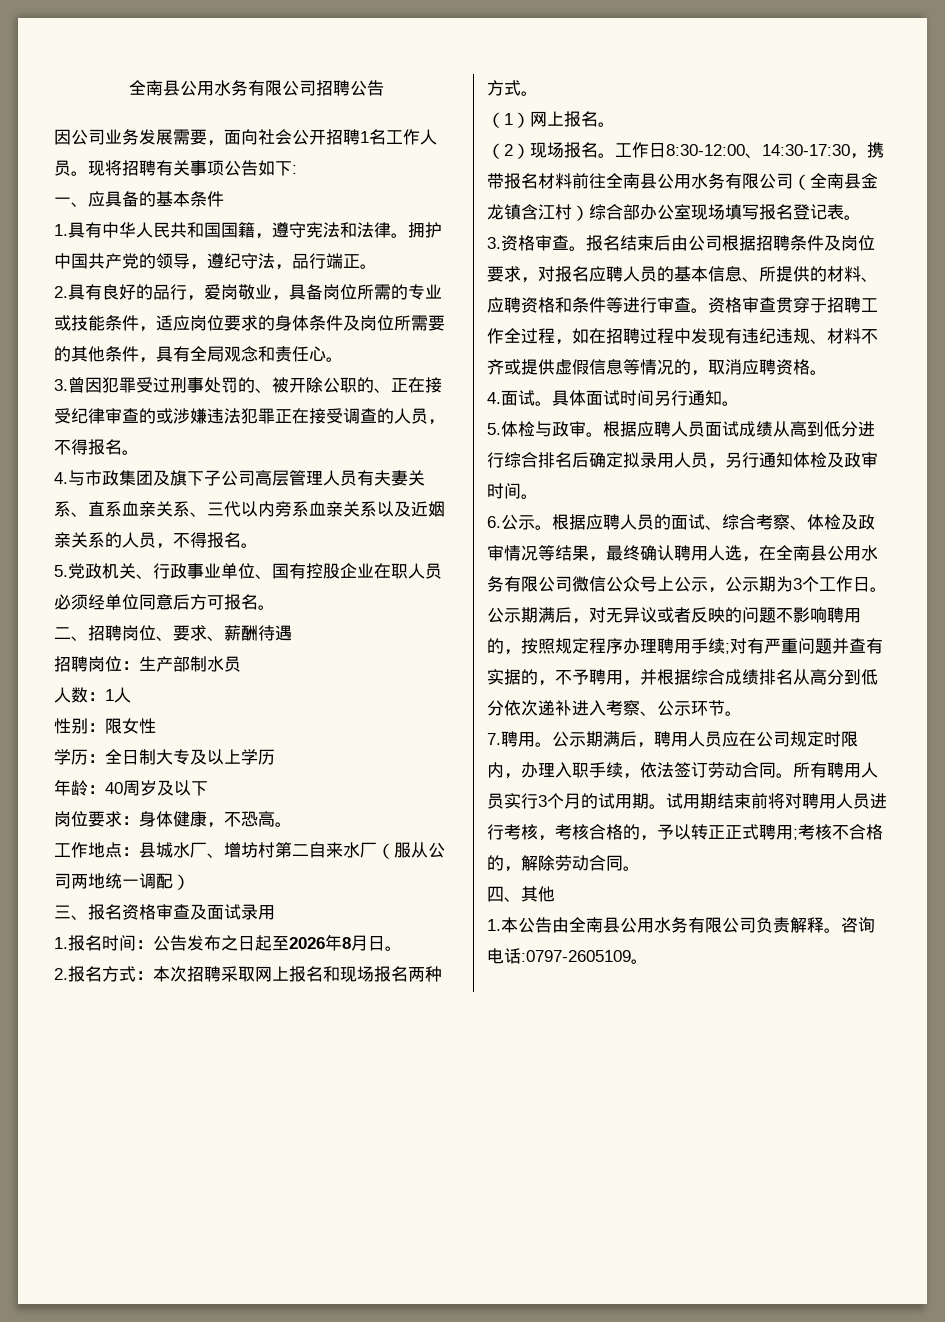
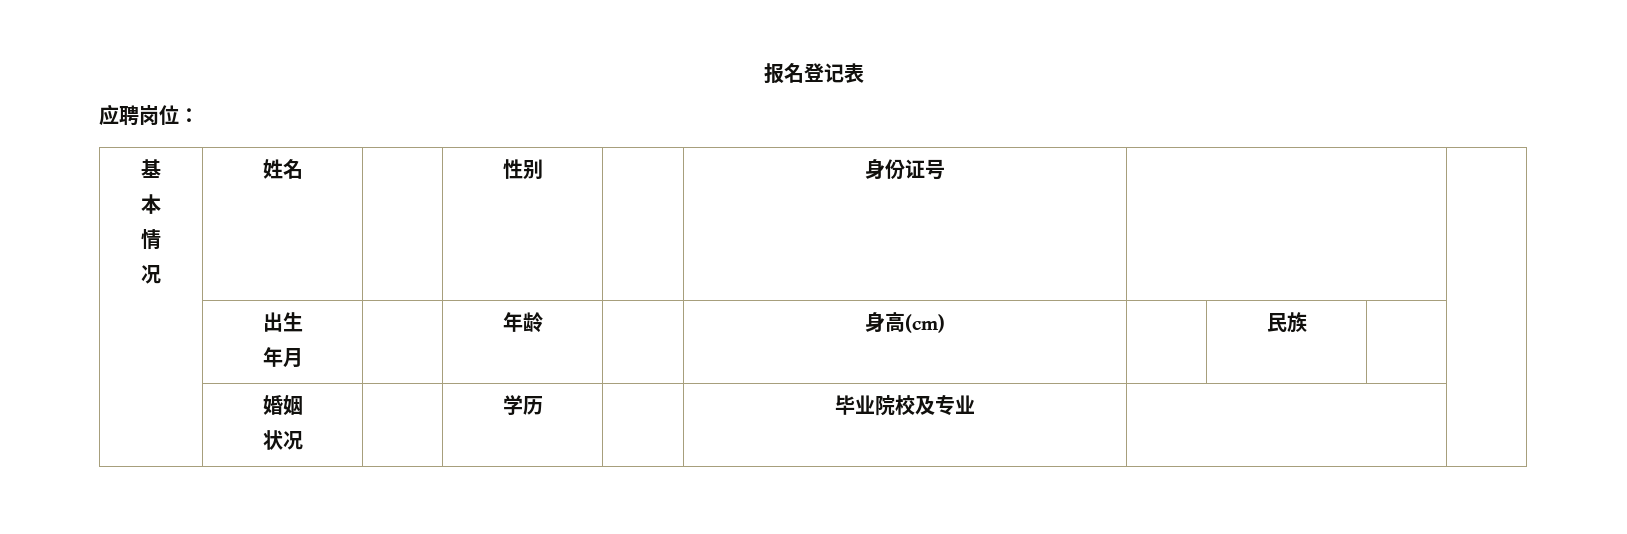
[128,80,384,96] [54,129,437,146] [54,160,297,176] [54,191,224,207] [54,222,442,239] [54,253,377,270] [54,284,442,301] [54,315,445,332] [54,346,343,363] [54,377,442,393] [54,408,445,425] [54,439,139,455] [54,470,425,486] [54,501,445,517] [54,532,258,549] [54,563,442,579] [54,594,275,610] [54,625,292,641] [54,656,241,672] [54,687,131,703] [54,718,156,734] [54,749,275,765] [54,779,208,796] [54,811,292,828] [54,842,445,859] [54,873,190,890] [54,904,275,920] [54,934,402,951] [54,966,442,982] [487,80,538,96] [487,111,615,128] [487,142,884,159] [487,173,878,190] [487,204,861,221] [487,235,875,251] [487,266,878,283] [487,297,878,313] [487,328,878,345] [487,359,827,376] [487,390,739,406] [487,421,875,437] [487,452,878,469] [487,483,538,499] [487,514,875,530] [487,545,878,562] [487,576,887,593] [487,607,861,624] [487,638,883,655] [487,669,878,686] [487,700,742,716] [487,731,858,748] [487,762,878,779] [487,793,887,809] [487,824,883,841] [487,855,640,872] [487,886,555,902] [487,917,875,933] [487,948,648,964] 全南县公用水务有限公司招聘公告 // 因公司业务发展需要，面向社会公开招聘1名工作人员。现将招聘有关事项公告如下: // 一、应具备的基本条件 // 1.具有中华人民共和国国籍，遵守宪法和法律。拥护中国共产党的领导，遵纪守法，品行端正。 // 2.具有良好的品行，爱岗敬业，具备岗位所需的专业或技能条件，适应岗位要求的身体条件及岗位所需要的其他条件，具有全局观念和责任心。 // 3.曾因犯罪受过刑事处罚的、被开除公职的、正在接受纪律审查的或涉嫌违法犯罪正在接受调查的人员，不得报名。 // 4.与市政集团及旗下子公司高层管理人员有夫妻关系、直系血亲关系、三代以内旁系血亲关系以及近姻亲关系的人员，不得报名。 // 5.党政机关、行政事业单位、国有控股企业在职人员必须经单位同意后方可报名。 // 二、招聘岗位、要求、薪酬待遇 // 招聘岗位：生产部制水员 // 人数：1人 // 性别：限女性 // 学历：全日制大专及以上学历 // 年龄：40周岁及以下 // 岗位要求：身体健康，不恐高。 // 工作地点：县城水厂、增坊村第二自来水厂（服从公司两地统一调配） // 三、报名资格审查及面试录用 // 1.报名时间：公告发布之日起至2026年8月日。 // 2.报名方式：本次招聘采取网上报名和现场报名两种方式。 // （1）网上报名。 // （2）现场报名。工作日8:30-12:00、14:30-17:30，携带报名材料前往全南县公用水务有限公司（全南县金龙镇含江村）综合部办公室现场填写报名登记表。 // 3.资格审查。报名结束后由公司根据招聘条件及岗位要求，对报名应聘人员的基本信息、所提供的材料、应聘资格和条件等进行审查。资格审查贯穿于招聘工作全过程，如在招聘过程中发现有违纪违规、材料不齐或提供虚假信息等情况的，取消应聘资格。 // 4.面试。具体面试时间另行通知。 // 5.体检与政审。根据应聘人员面试成绩从高到低分进行综合排名后确定拟录用人员，另行通知体检及政审时间。 // 6.公示。根据应聘人员的面试、综合考察、体检及政审情况等结果，最终确认聘用人选，在全南县公用水务有限公司微信公众号上公示，公示期为3个工作日。公示期满后，对无异议或者反映的问题不影响聘用的，按照规定程序办理聘用手续;对有严重问题并查有实据的，不予聘用，并根据综合成绩排名从高分到低分依次递补进入考察、公示环节。 // 7.聘用。公示期满后，聘用人员应在公司规定时限内，办理入职手续，依法签订劳动合同。所有聘用人员实行3个月的试用期。试用期结束前将对聘用人员进行考核，考核合格的，予以转正正式聘用;考核不合格的，解除劳动合同。 // 四、其他 // 1.本公告由全南县公用水务有限公司负责解释。咨询电话:0797-2605109。 -> [763,63,864,84] [99,104,199,126] [141,159,161,178] [141,194,161,214] [141,229,161,250] [141,265,161,284] [262,159,303,179] [502,159,543,180] [865,159,945,180] [262,312,303,332] [262,347,303,368] [502,312,543,333] [865,312,945,333] [1266,312,1307,333] [262,395,303,415] [262,430,303,450] [502,395,543,415] [835,395,975,416] 报名登记表 // 应聘岗位： // 基 // 本 // 情 // 况 | 姓名 | | 性别 | | 身份证号 | | // | 出生 // 年月 | | 年龄 | | 身高(cm) | | 民族 | | // | 婚姻 // 状况 | | 学历 | | 毕业院校及专业 | |

